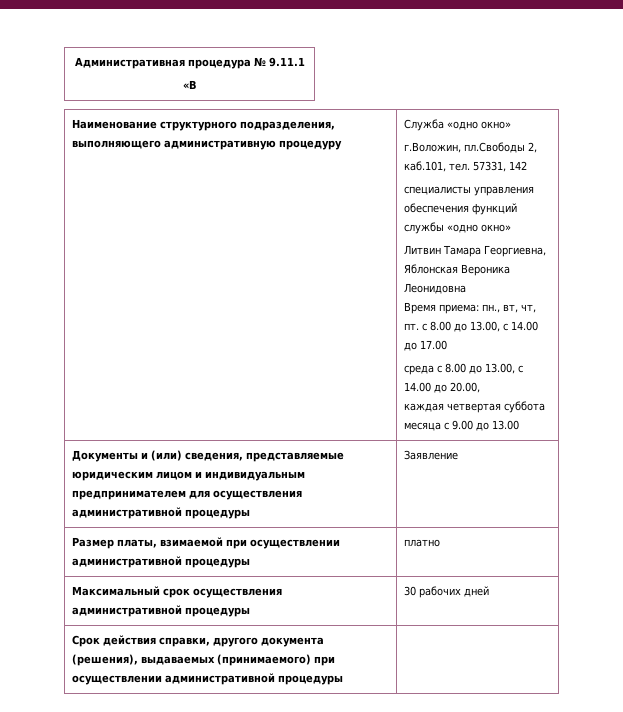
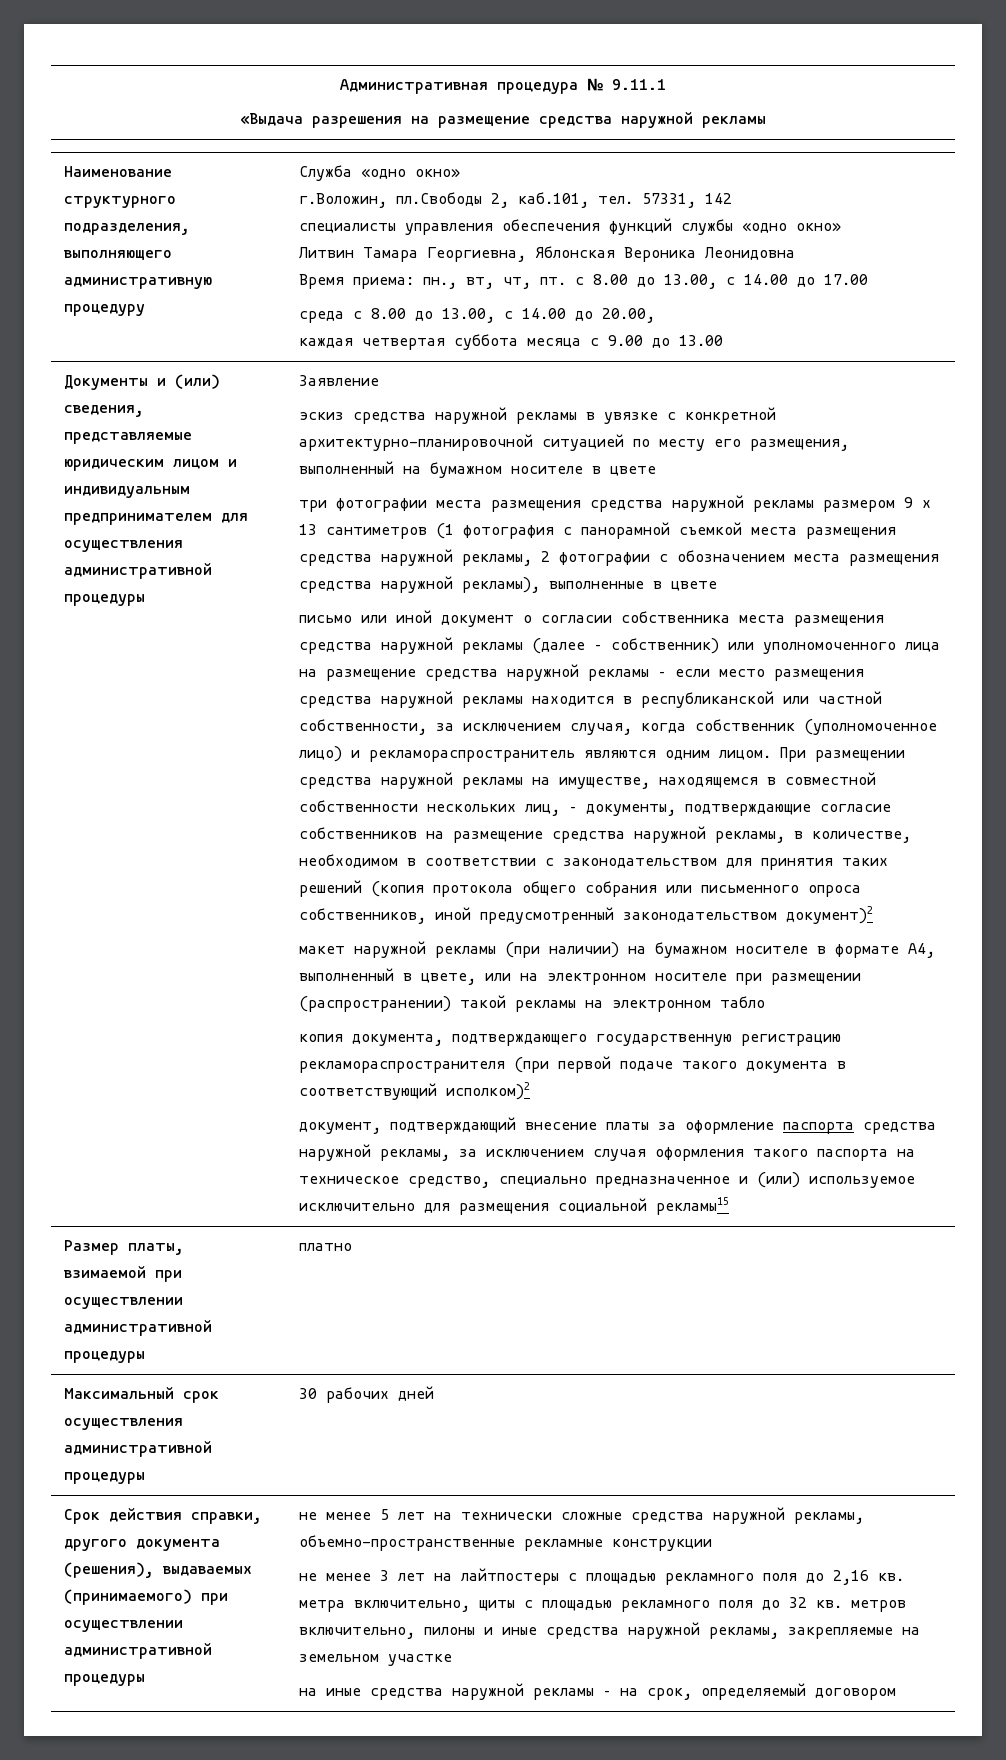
[182,80,197,89] «В -> [240,111,767,128] «Выдача разрешения на размещение средства наружной рекламы
(459, 455) none -> [298,407,776,424] [298,434,849,451] [298,461,656,478] [298,495,931,512] [298,522,896,539] [298,549,939,566] [298,576,717,593] [298,610,884,627] [298,637,940,654] [298,664,864,681] [298,691,882,708] [298,719,937,735] [298,746,905,762] [298,772,876,789] [298,800,891,816] [298,826,911,843] [298,854,888,870] [298,880,861,897] [298,906,873,924] [298,941,935,958] [298,968,861,985] [298,995,765,1012] [298,1034,841,1046] [298,1056,846,1073] [298,1082,530,1100] [298,1117,936,1134] [298,1144,915,1161] [298,1172,915,1188] [298,1197,729,1215] // эскиз средства наружной рекламы в увязке с конкретной архитектурно-планировочной ситуацией по месту его размещения, выполненный на бумажном носителе в цвете // три фотографии места размещения средства наружной рекламы размером 9 x 13 сантиметров (1 фотография с панорамной съемкой места размещения средства наружной рекламы, 2 фотографии с обозначением места размещения средства наружной рекламы), выполненные в цвете // письмо или иной документ о согласии собственника места размещения средства наружной рекламы (далее – собственник) или уполномоченного лица на размещение средства наружной рекламы – если место размещения средства наружной рекламы находится в республиканской или частной собственности, за исключением случая, когда собственник (уполномоченное лицо) и рекламораспространитель являются одним лицом. При размещении средства наружной рекламы на имуществе, находящемся в совместной собственности нескольких лиц, – документы, подтверждающие согласие собственников на размещение средства наружной рекламы, в количестве, необходимом в соответствии с законодательством для принятия таких решений (копия протокола общего собрания или письменного опроса собственников, иной предусмотренный законодательством документ)2 // макет наружной рекламы (при наличии) на бумажном носителе в формате А4, выполненный в цвете, или на электронном носителе при размещении (распространении) такой рекламы на электронном табло // копия документа, подтверждающего государственную регистрацию рекламораспространителя (при первой подаче такого документа в соответствующий исполком)2 // документ, подтверждающий внесение платы за оформление паспорта средства наружной рекламы, за исключением случая оформления такого паспорта на техническое средство, специально предназначенное и (или) используемое исключительно для размещения социальной рекламы15
(344, 680) none -> [298,1507,864,1524] [298,1535,712,1551] [298,1568,904,1585] [298,1597,906,1612] [298,1622,920,1639] [298,1654,452,1666] [298,1683,896,1700] не менее 5 лет на технически сложные средства наружной рекламы, объемно-пространственные рекламные конструкции // не менее 3 лет на лайтпостеры с площадью рекламного поля до 2,16 кв. метра включительно, щиты с площадью рекламного поля до 32 кв. метров включительно, пилоны и иные средства наружной рекламы, закрепляемые на земельном участке // на иные средства наружной рекламы – на срок, определяемый договором

